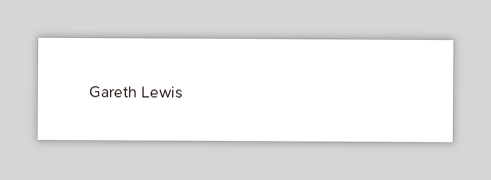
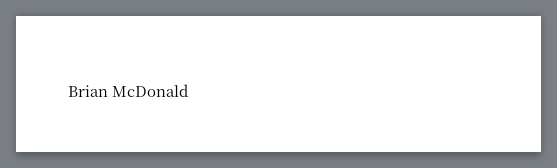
[88,86,185,99] Gareth Lewis -> [68,84,190,97] Brian McDonald

